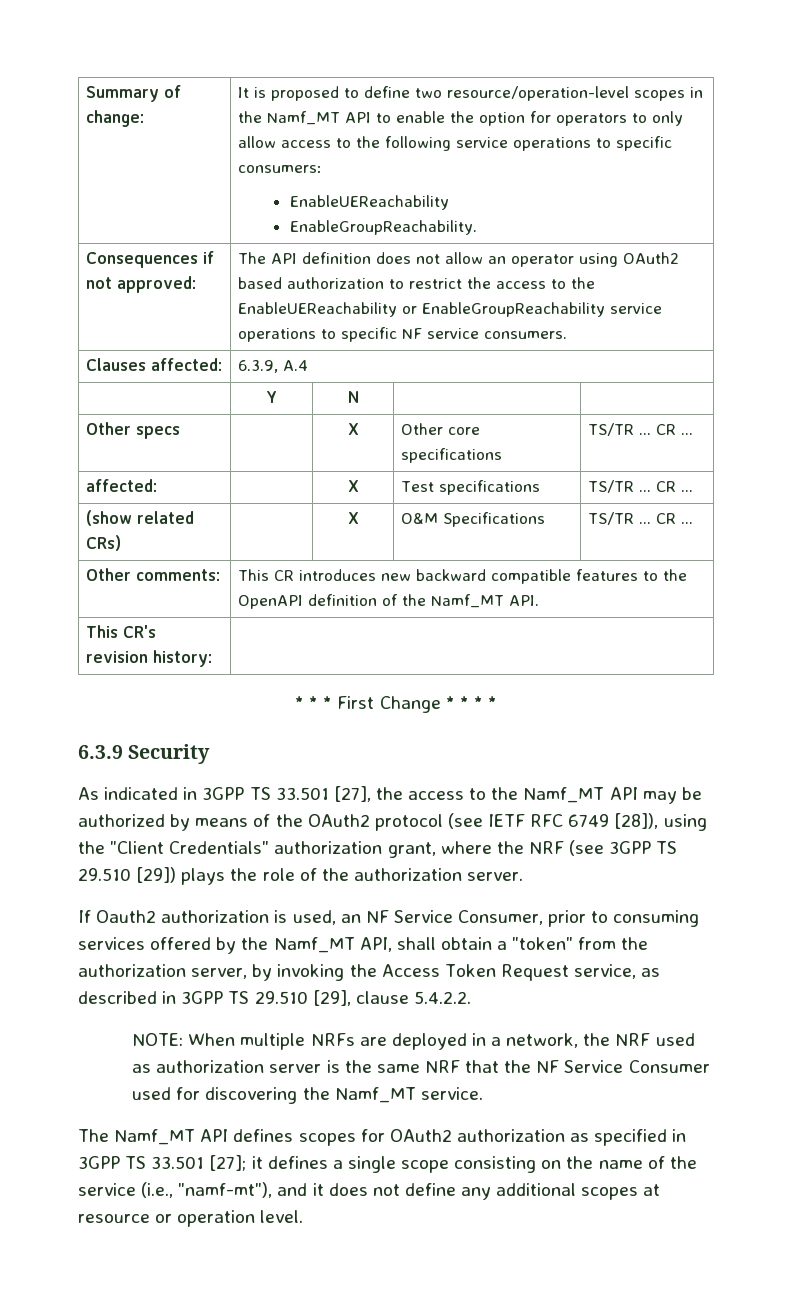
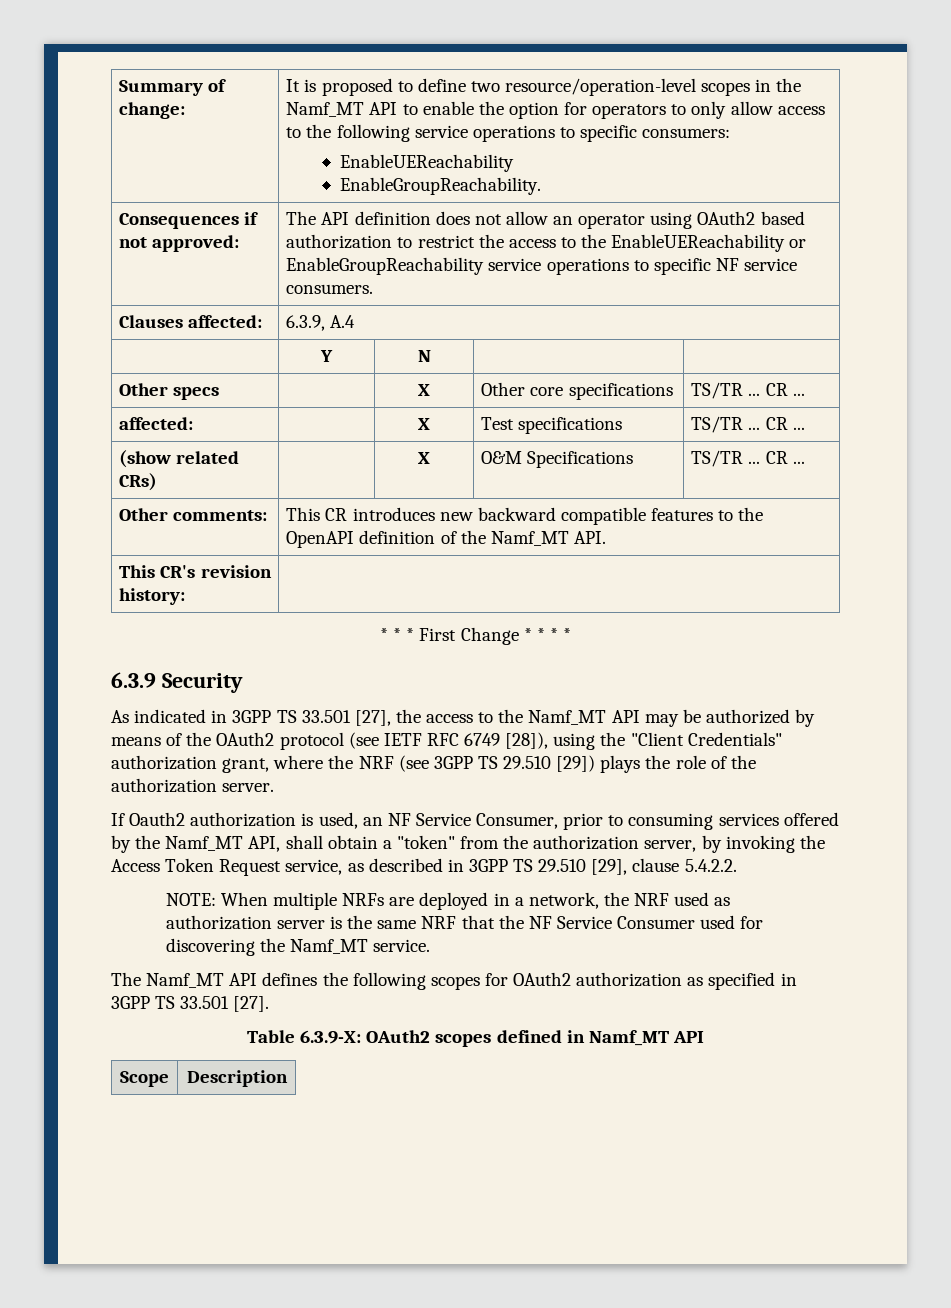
(294, 1135) none -> [322,972,426,990] the following
[209,1155,697,1173] [78,1182,661,1200] [78,1210,304,1227] [27]; it defines a single scope consisting on the name of the service (i.e., "namf-mt"), and it does not define any additional scopes at resource or operation level. -> [233,996,270,1012] [247,1030,704,1047] [120,1071,169,1087] [186,1070,288,1087] [27]. // Table 6.3.9-X: OAuth2 scopes defined in Namf_MT API // Scope | Description

